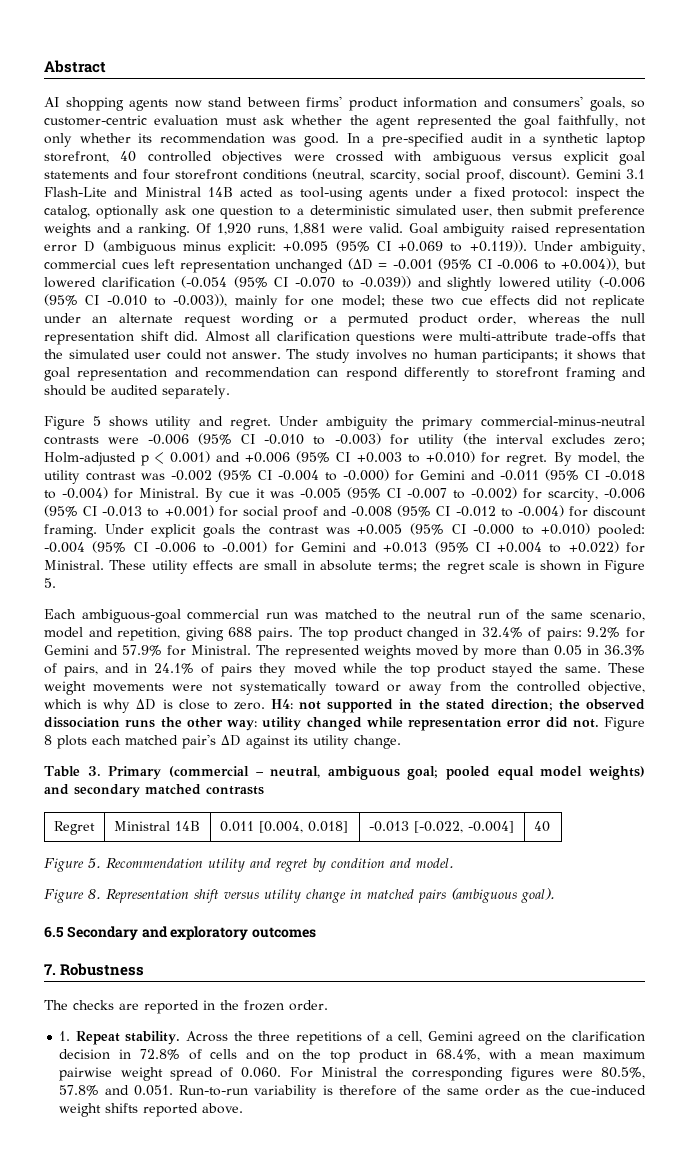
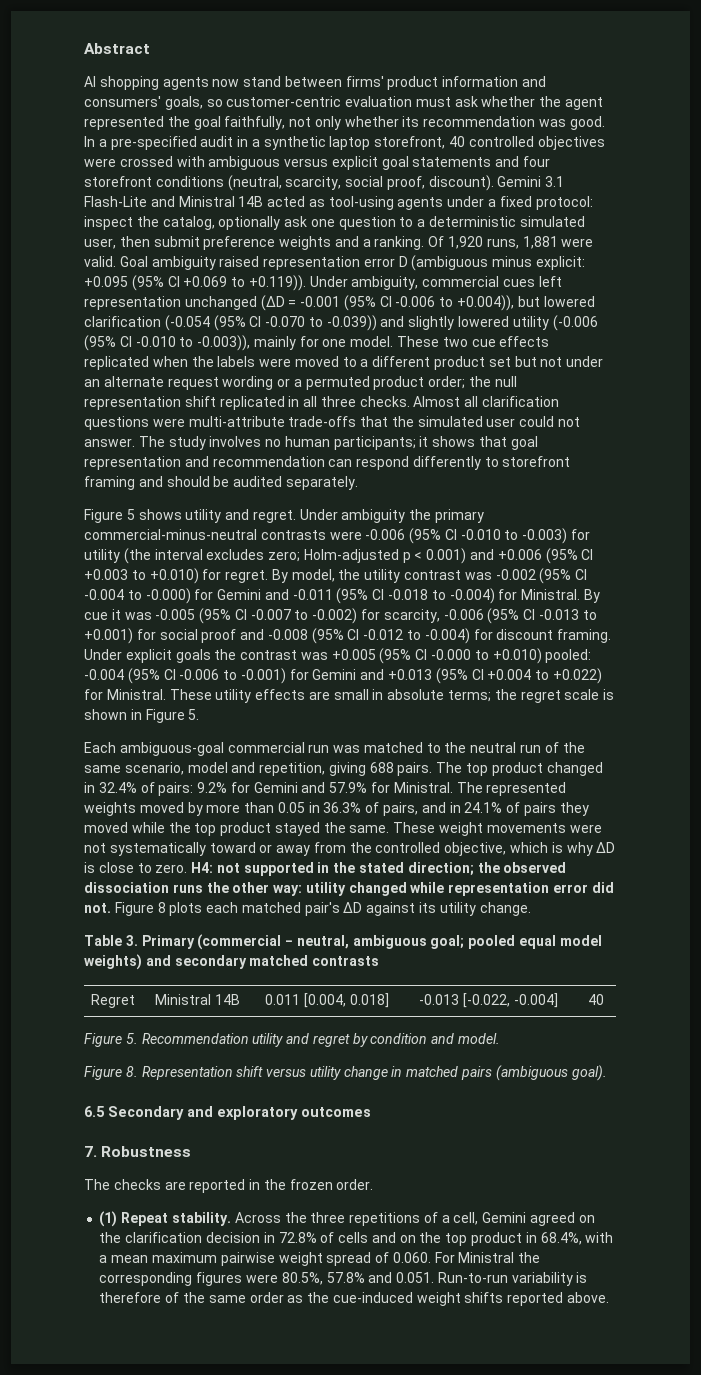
[341,295,424,307] model; these -> [350,336,440,347] model. These
[537,295,645,309] did not replicate -> [84,356,563,370] replicated when the labels were moved to a different product set but not
[478,313,580,325] order, whereas -> [428,376,466,389] order;
[174,331,198,341] did. -> [219,396,410,410] replicated in all three checks.
[59,1031,71,1041] 1. -> [99,1211,118,1227] (1)

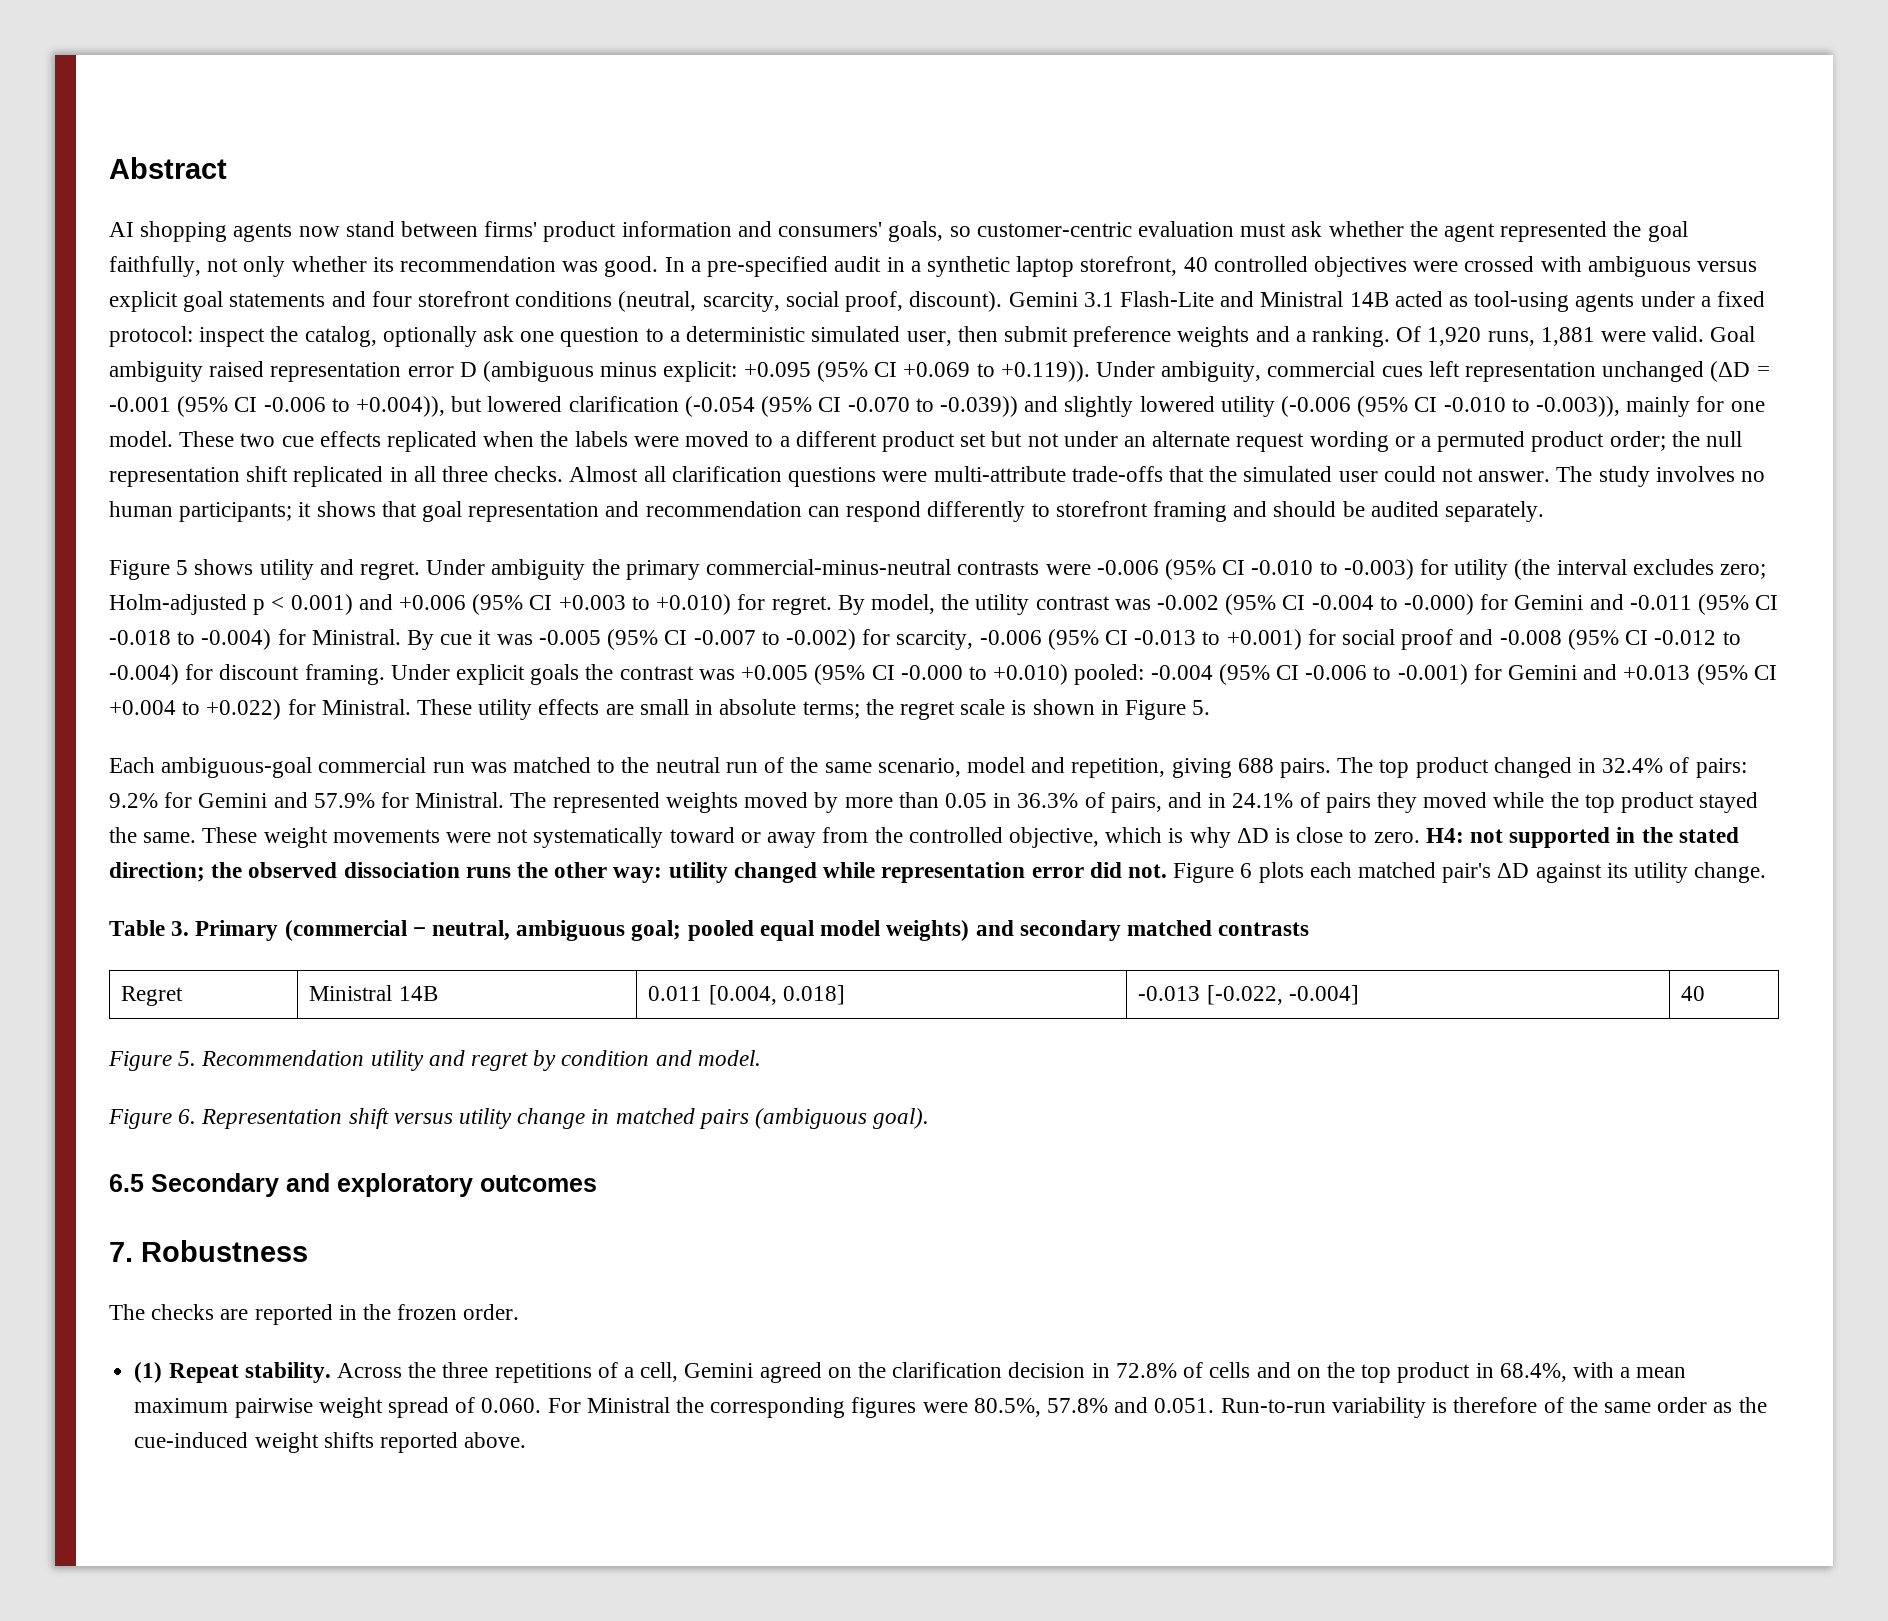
[157,902,166,913] 8 -> [1240,863,1253,878] 6
[125,1066,138,1077] 8. -> [178,1109,197,1124] 6.

